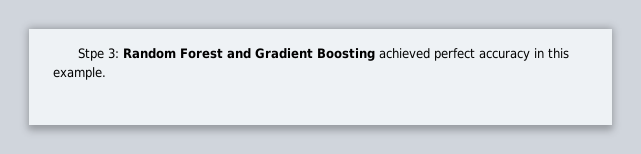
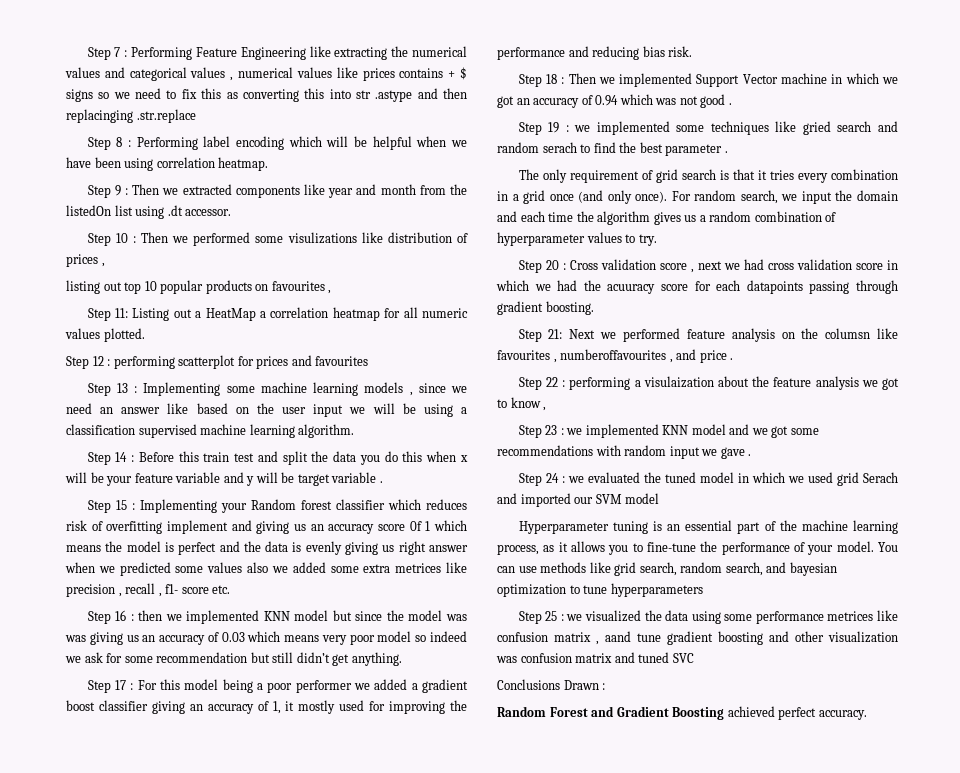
[78,48,120,61] Stpe 3: -> [87,46,467,60] [65,67,467,81] [66,88,467,102] [66,109,196,123] [87,136,468,150] [66,157,269,171] [87,184,468,198] [66,205,232,219] [87,232,468,246] [66,254,105,267] [66,280,332,294] [87,307,468,321] [65,328,145,342] [66,355,369,369] [87,382,467,396] [66,403,467,417] [66,424,355,438] [87,451,468,465] [65,472,383,486] [87,499,468,513] [66,520,468,534] [66,541,469,555] [65,562,467,576] [66,583,231,597] [87,610,468,624] [65,631,468,645] [65,652,402,666] [87,679,468,693] [66,700,467,714] [497,46,693,60] [518,73,898,87] [497,94,732,108] [518,121,898,135] [497,142,728,156] [518,169,898,183] [497,190,898,204] [497,211,837,225] [497,232,657,246] [518,259,898,273] [496,280,898,294] [497,301,594,315] [518,328,898,342] [497,349,734,363] [518,376,899,390] [497,397,547,411] [518,424,819,438] [497,445,752,459] [518,472,898,486] [497,493,660,507] [518,520,898,534] [497,541,898,555] [497,562,837,576] [497,583,703,597] [518,610,898,624] [497,631,898,645] [496,652,694,663] [497,679,606,690] Step 7 : Performing Feature Engineering like extracting the numerical values and categorical values , numerical values like prices contains + $ signs so we need to fix this as converting this into str .astype and then replacinging .str.replace // Step 8 : Performing label encoding which will be helpful when we have been using correlation heatmap. // Step 9 : Then we extracted components like year and month from the listedOn list using .dt accessor. // Step 10 : Then we performed some visulizations like distribution of prices , // listing out top 10 popular products on favourites , // Step 11: Listing out a HeatMap a correlation heatmap for all numeric values plotted. // Step 12 : performing scatterplot for prices and favourites // Step 13 : Implementing some machine learning models , since we need an answer like based on the user input we will be using a classification supervised machine learning algorithm. // Step 14 : Before this train test and split the data you do this when x will be your feature variable and y will be target variable . // Step 15 : Implementing your Random forest classifier which reduces risk of overfitting implement and giving us an accuracy score 0f 1 which means the model is perfect and the data is evenly giving us right answer when we predicted some values also we added some extra metrices like precision , recall , f1- score etc. // Step 16 : then we implemented KNN model but since the model was was giving us an accuracy of 0.03 which means very poor model so indeed we ask for some recommendation but still didn’t get anything. // Step 17 : For this model being a poor performer we added a gradient boost classifier giving an accuracy of 1, it mostly used for improving the performance and reducing bias risk. // Step 18 : Then we implemented Support Vector machine in which we got an accuracy of 0.94 which was not good . // Step 19 : we implemented some techniques like gried search and random serach to find the best parameter . // The only requirement of grid search is that it tries every combination in a grid once (and only once). For random search, we input the domain and each time the algorithm gives us a random combination of hyperparameter values to try. // Step 20 : Cross validation score , next we had cross validation score in which we had the acuuracy score for each datapoints passing through gradient boosting. // Step 21: Next we performed feature analysis on the columsn like favourites , numberoffavourites , and price . // Step 22 : performing a visulaization about the feature analysis we got to know , // Step 23 : we implemented KNN model and we got some recommendations with random input we gave . // Step 24 : we evaluated the tuned model in which we used grid Serach and imported our SVM model // Hyperparameter tuning is an essential part of the machine learning process, as it allows you to fine-tune the performance of your model. You can use methods like grid search, random search, and bayesian optimization to tune hyperparameters // Step 25 : we visualized the data using some performance metrices like confusion matrix , aand tune gradient boosting and other visualization was confusion matrix and tuned SVC // Conclusions Drawn : //
[479,48,570,61] [53,67,106,80] accuracy in this example. -> [818,710,867,720] accuracy.

